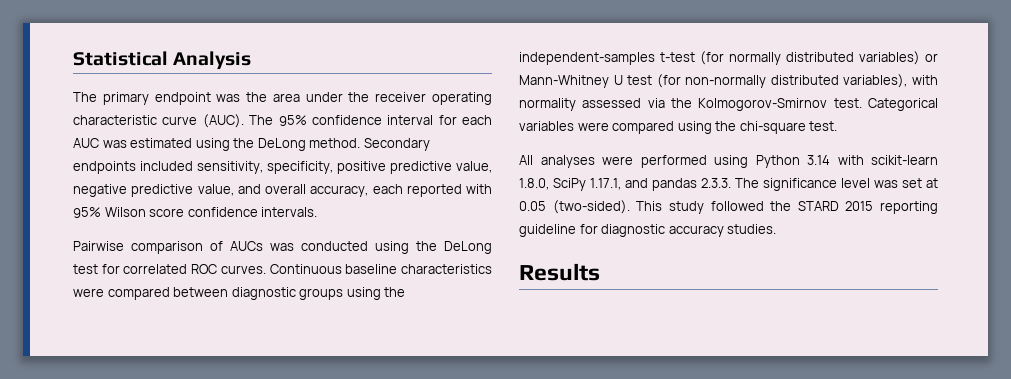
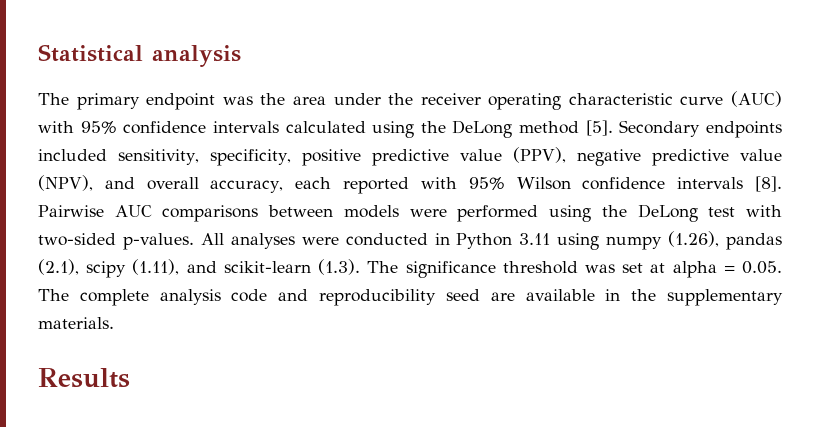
[173,51,252,70] Analysis -> [152,45,241,67] analysis
[202,114,492,128] [73,138,361,151] (AUC). The 95% confidence interval for each AUC was estimated using the DeLong method. -> [731,91,783,107] [38,120,613,138] (AUC) with 95% confidence intervals calculated using the DeLong method [5].
[456,161,492,173] [73,184,234,197] value, negative predictive value, -> [459,147,782,166] [38,175,93,191] value (PPV), negative predictive value (NPV),
[149,207,318,217] [73,241,492,254] [73,264,492,274] [73,287,406,300] [519,51,938,65] [519,74,938,88] [519,98,938,111] [519,121,838,134] [519,155,938,168] [519,178,731,191] score confidence intervals. // Pairwise comparison of AUCs was conducted using the DeLong test for correlated ROC curves. Continuous baseline characteristics were compared between diagnostic groups using the independent-samples t-test (for normally distributed variables) or Mann-Whitney U test (for non-normally distributed variables), with normality assessed via the Kolmogorov-Smirnov test. Categorical variables were compared using the chi-square test. // All analyses were performed using Python 3.14 with scikit-learn 1.8.0, SciPy 1.17.1, and pandas 2.3.3. -> [582,176,782,192] [38,204,783,222] [38,231,782,250] [38,259,361,278] confidence intervals [8]. Pairwise AUC comparisons between models were performed using the DeLong test with two-sided p-values. All analyses were conducted in Python 3.11 using numpy (1.26), pandas (2.1), scipy (1.11), and scikit-learn (1.3).
[841,178,870,188] level -> [502,261,578,274] threshold
[519,200,938,214] [519,224,777,237] 0.05 (two-sided). This study followed the STARD 2015 reporting guideline for diagnostic accuracy studies. -> [672,261,782,278] [38,289,784,306] [38,317,114,329] alpha = 0.05. The complete analysis code and reproducibility seed are available in the supplementary materials.

